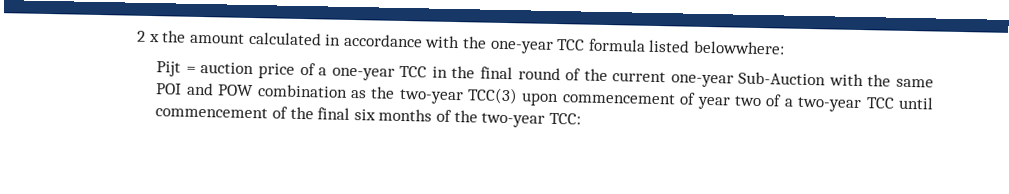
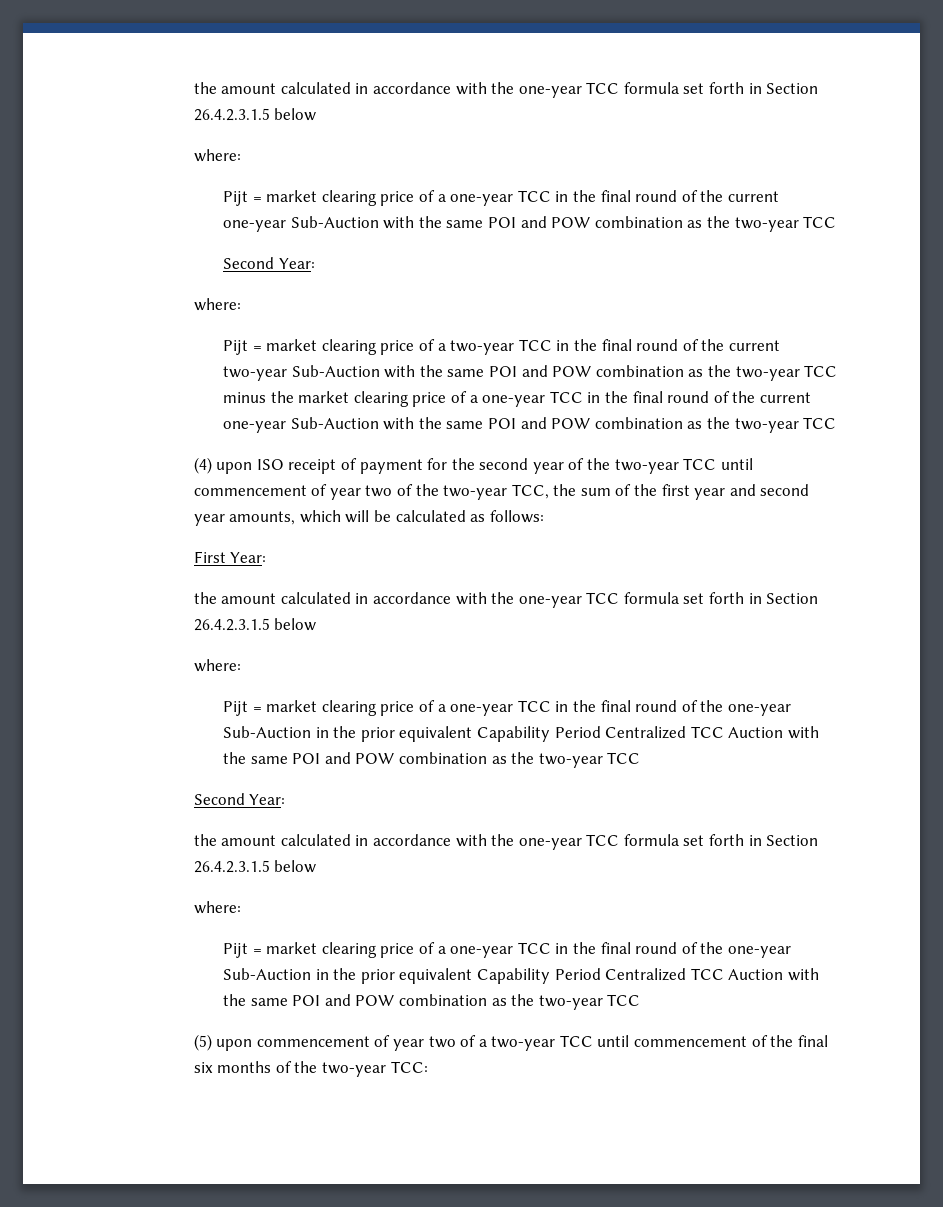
[137,30,160,43] 2 x -> (193, 88) none
[648,39,785,55] [156,61,255,77] listed belowwhere: // Pijt = auction -> [683,82,819,94] [193,108,317,121] [193,149,241,162] [223,190,377,206] set forth in Section 26.4.2.3.1.5 below // where: // Pijt = market clearing
[467,87,519,105] TCC(3) -> [803,216,837,228] [223,257,315,269] [193,298,241,311] [223,339,780,355] [223,365,838,381] [223,391,811,407] [223,417,837,433] [193,457,753,474] [193,484,810,500] [193,510,544,526] [193,551,267,563] [193,592,819,608] [193,618,317,631] [193,659,241,672] [223,700,791,716] [223,726,819,742] [223,752,641,768] [193,793,286,805] [193,834,819,850] [193,860,317,873] [193,901,241,914] [223,942,791,958] [223,968,819,984] [223,994,641,1010] [193,1034,212,1051] TCC // Second Year: // where: // Pijt = market clearing price of a two-year TCC in the final round of the current two-year Sub-Auction with the same POI and POW combination as the two-year TCC minus the market clearing price of a one-year TCC in the final round of the current one-year Sub-Auction with the same POI and POW combination as the two-year TCC // (4) upon ISO receipt of payment for the second year of the two-year TCC until commencement of year two of the two-year TCC, the sum of the first year and second year amounts, which will be calculated as follows: // First Year: // the amount calculated in accordance with the one-year TCC formula set forth in Section 26.4.2.3.1.5 below // where: // Pijt = market clearing price of a one-year TCC in the final round of the one-year Sub-Auction in the prior equivalent Capability Period Centralized TCC Auction with the same POI and POW combination as the two-year TCC // Second Year: // the amount calculated in accordance with the one-year TCC formula set forth in Section 26.4.2.3.1.5 below // where: // Pijt = market clearing price of a one-year TCC in the final round of the one-year Sub-Auction in the prior equivalent Capability Period Centralized TCC Auction with the same POI and POW combination as the two-year TCC // (5)

